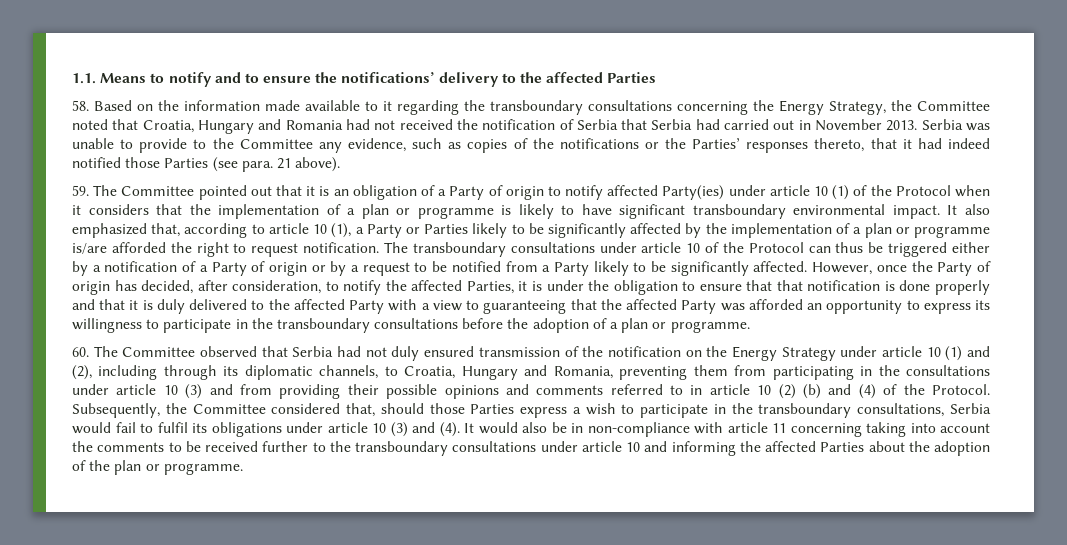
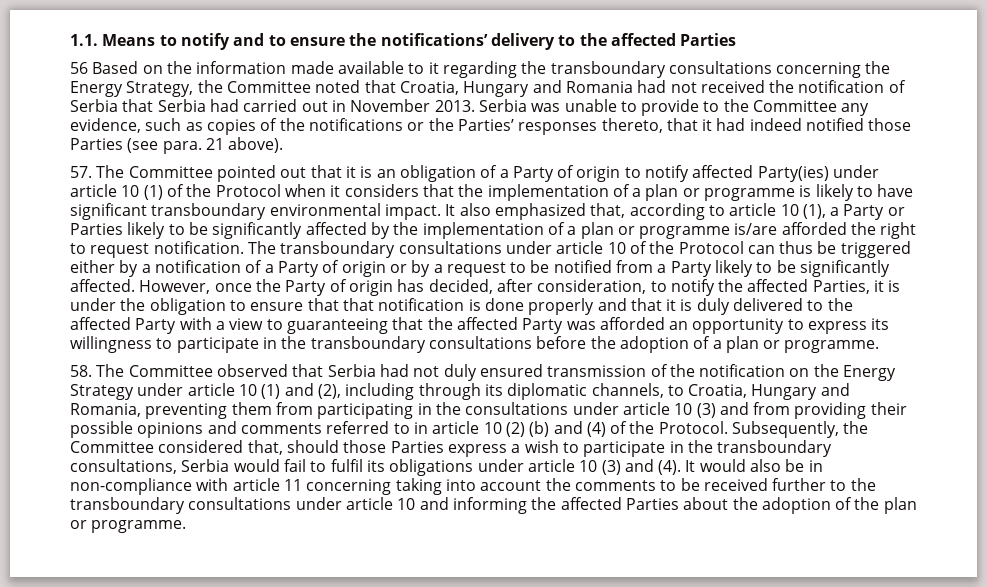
[72,100,89,111] 58. -> [70,62,88,74] 56
[72,185,89,196] 59. -> [70,166,92,178] 57.
[72,347,89,357] 60. -> [70,365,92,377] 58.

